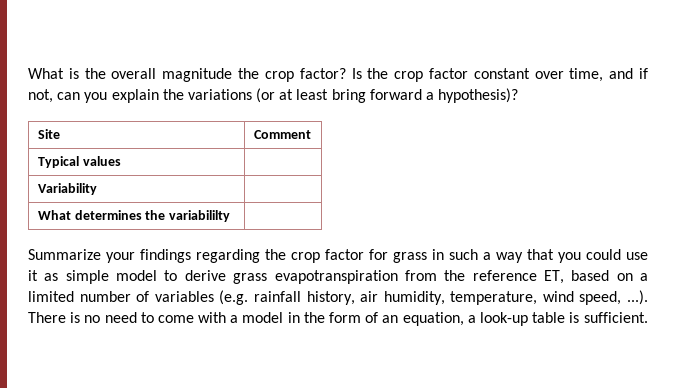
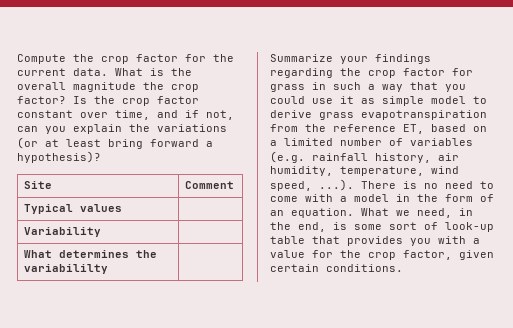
(28, 73) none -> [17,54,234,64] [17,68,108,76] Compute the crop factor for the current data.
[402,312,648,326] equation, a look-up table is sufficient. -> [291,208,473,218] [270,222,494,232] [270,236,480,246] [270,250,494,260] [270,264,403,272] equation. What we need, in the end, is some sort of look-up table that provides you with a value for the crop factor, given certain conditions.

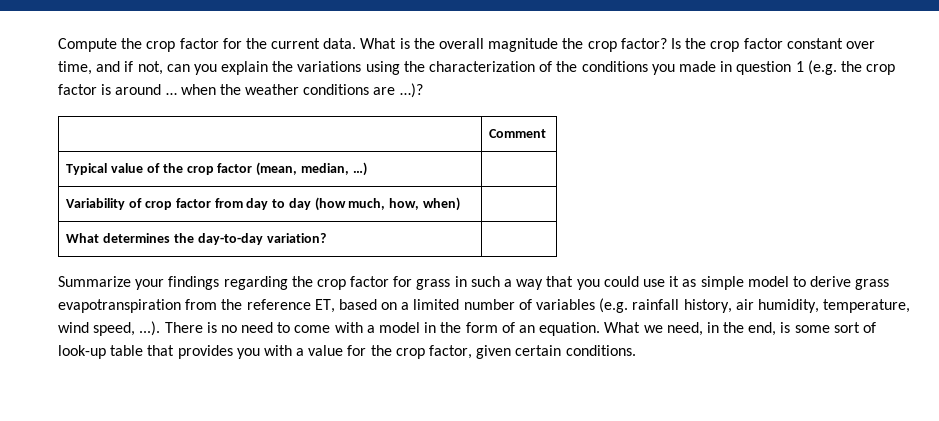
[17,137,213,149] [17,151,101,163] [23,181,52,189] [184,181,234,189] [23,204,122,214] [23,227,101,237] (or at least bring forward a hypothesis)? // Site | Comment // Typical values | // Variability -> [365,60,896,75] [58,83,423,98] [489,129,547,138] [66,162,367,176] [66,197,461,211] using the characterization of the conditions you made in question 1 (e.g. the crop factor is around … when the weather conditions are …)? // | Comment // Typical value of the crop factor (mean, median, …) | // Variability of crop factor from day to day (how much, how, when)
[23,264,108,274] variabililty -> [197,233,326,245] day-to-day variation?

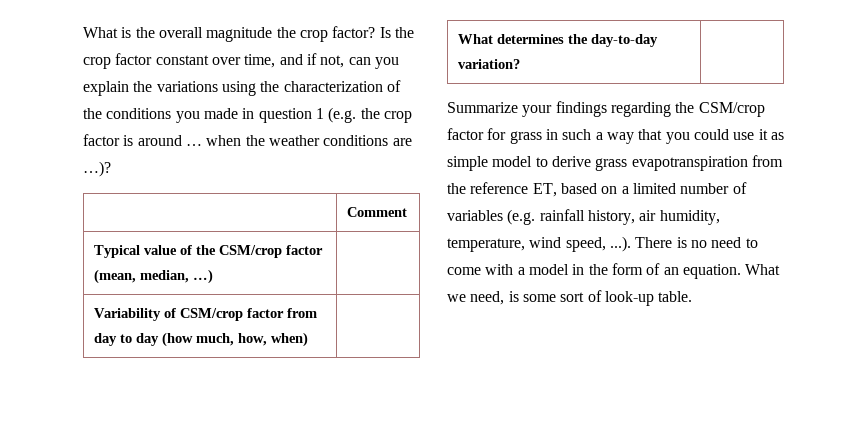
[58,38,357,52] Compute the crop factor for the current data. -> (83, 32) none
[186,166,214,175] crop -> [218,245,282,258] CSM/crop
[145,201,173,210] crop -> [179,308,243,321] CSM/crop
[316,279,346,290] crop -> [698,102,765,117] CSM/crop
[706,322,777,336] in the end, -> (505, 298) none
[110,345,636,359] table that provides you with a value for the crop factor, given certain conditions. -> [658,291,693,302] table.

